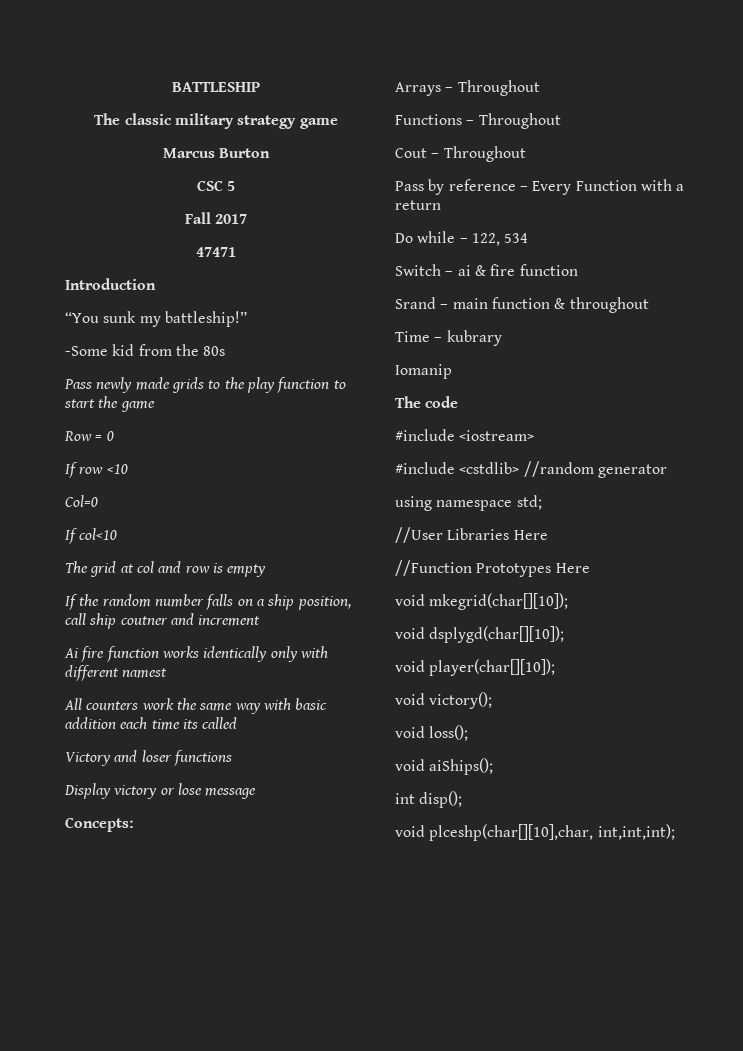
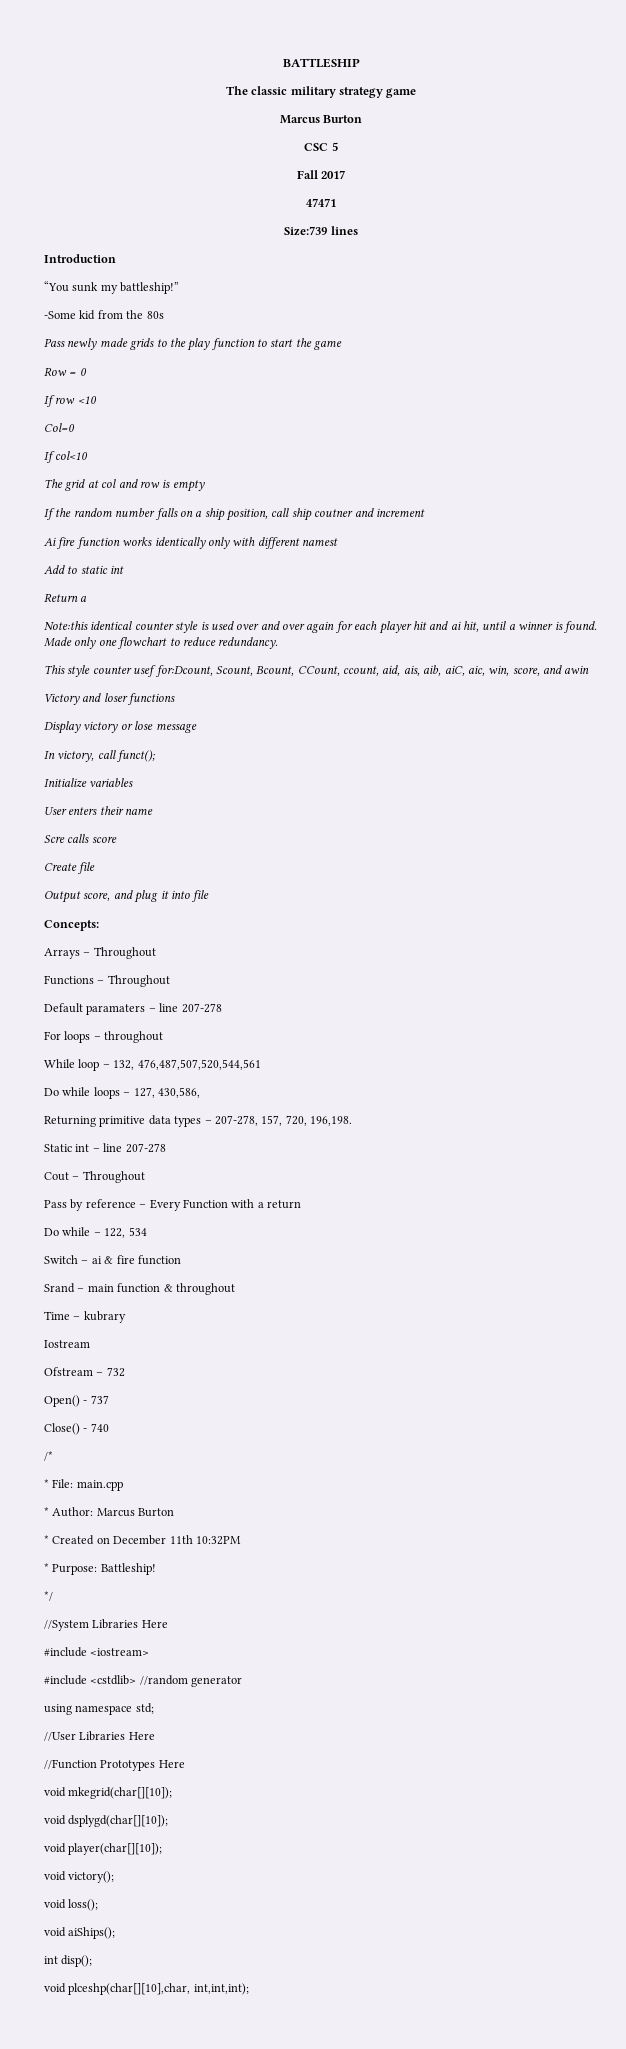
(236, 252) none -> [284,226,358,236] // Size:739 lines
[64,698,328,714] [65,717,238,730] All counters work the same way with basic addition each time its called -> [44,565,125,574] [44,593,88,602] [44,621,597,634] [44,637,279,649] [44,665,590,677] Add to static int // Return a // Note:this identical counter style is used over and over again for each player hit and ai hit, until a winner is found. Made only one flowchart to reduce redundancy. // This style counter usef for:Dcount, Scount, Bcount, CCount, ccount, aid, ais, aib, aiC, aic, win, score, and awin
(257, 793) none -> [44,750,156,762] [44,778,134,787] [44,806,154,815] [44,834,117,843] [44,862,96,874] [44,890,210,903] // In victory, call funct(); // Initialize variables // User enters their name // Scre calls score // Create file // Output score, and plug it into file
(561, 121) none -> [44,1003,222,1015] [44,1031,164,1043] [44,1059,261,1071] [44,1087,200,1099] [44,1115,352,1127] [44,1143,166,1153] // Default paramaters – line 207-278 // For loops – throughout // While loop – 132, 476,487,507,520,544,561 // Do while loops – 127, 430,586, // Returning primitive data types – 207-278, 157, 720, 196,198. // Static int – line 207-278
[395,364,452,379] [395,396,459,408] Iomanip // The code -> [44,1340,90,1348] [44,1367,125,1377] [44,1395,109,1407] [44,1423,109,1435] [44,1451,53,1461] [44,1479,123,1491] [44,1507,175,1517] [44,1535,241,1545] [44,1563,156,1575] [44,1591,53,1601] [44,1619,168,1631] Iostream // Ofstream – 732 // Open() - 737 // Close() - 740 // /* // * File: main.cpp // * Author: Marcus Burton // * Created on December 11th 10:32PM // * Purpose: Battleship! // */ // //System Libraries Here

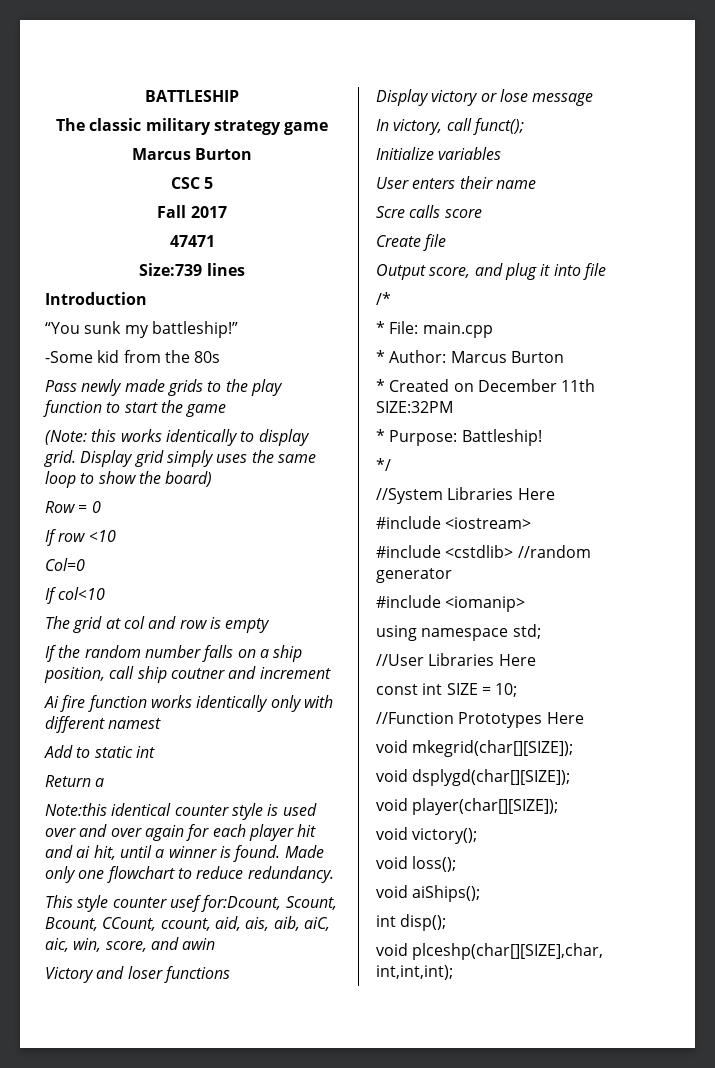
(343, 345) none -> [45,429,310,446] [44,450,316,467] [45,471,213,488] // (Note: this works identically to display grid. Display grid simply uses the same loop to show the board)
[44,920,99,931] [44,947,156,959] [44,975,170,987] [44,1003,222,1015] [44,1031,164,1043] [44,1059,261,1071] [44,1087,200,1099] [44,1115,352,1127] [44,1143,166,1153] [44,1171,145,1183] [44,1199,301,1211] [44,1227,147,1238] [44,1255,181,1265] [44,1283,235,1295] [44,1311,126,1323] [44,1340,90,1348] [44,1367,125,1377] [44,1395,109,1407] [44,1423,109,1435] // Concepts: // Arrays – Throughout // Functions – Throughout // Default paramaters – line 207-278 // For loops – throughout // While loop – 132, 476,487,507,520,544,561 // Do while loops – 127, 430,586, // Returning primitive data types – 207-278, 157, 720, 196,198. // Static int – line 207-278 // Cout – Throughout // Pass by reference – Every Function with a return // Do while – 122, 534 // Switch – ai & fire function // Srand – main function & throughout // Time – kubrary // Iostream // Ofstream – 732 // Open() - 737 // Close() - 740 -> (606, 271) none
[195,1536,241,1545] 10:32PM -> [376,401,453,413] SIZE:32PM
(243, 1681) none -> [376,595,526,612] // #include <iomanip>
(155, 1736) none -> [376,683,518,697] // const int SIZE = 10;
[68,1787,173,1799] [44,1815,169,1827] [44,1843,163,1855] mkegrid(char[][10]); // void dsplygd(char[][10]); // void player(char[][10]); -> [412,740,574,757] [376,769,571,786] [376,798,559,815] mkegrid(char[][SIZE]); // void dsplygd(char[][SIZE]); // void player(char[][SIZE]);
[68,1983,191,1995] plceshp(char[][10],char, -> [412,943,604,960] plceshp(char[][SIZE],char,

